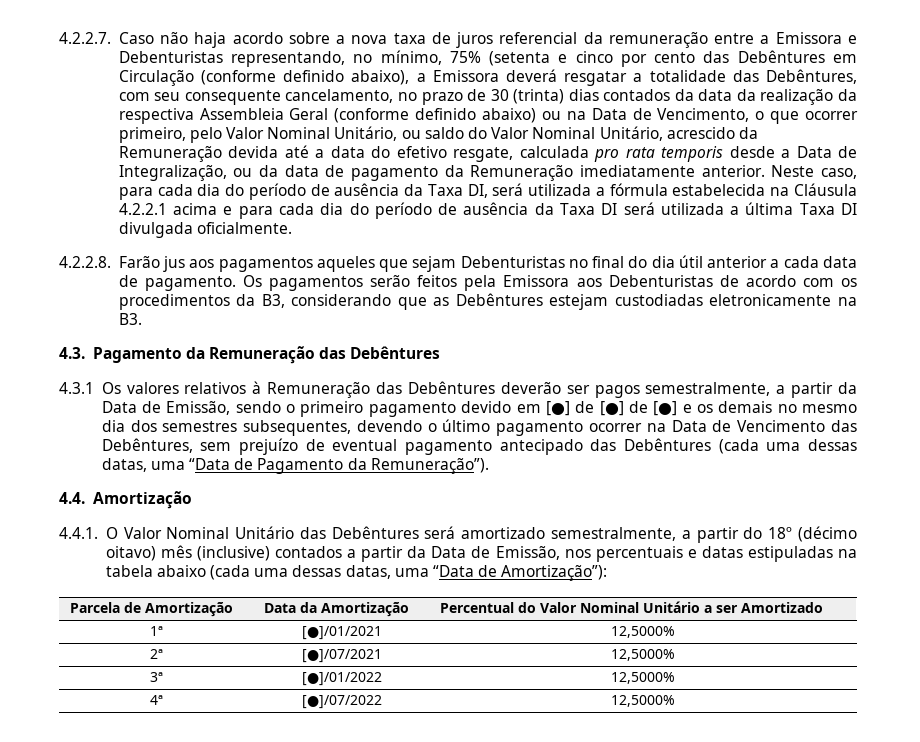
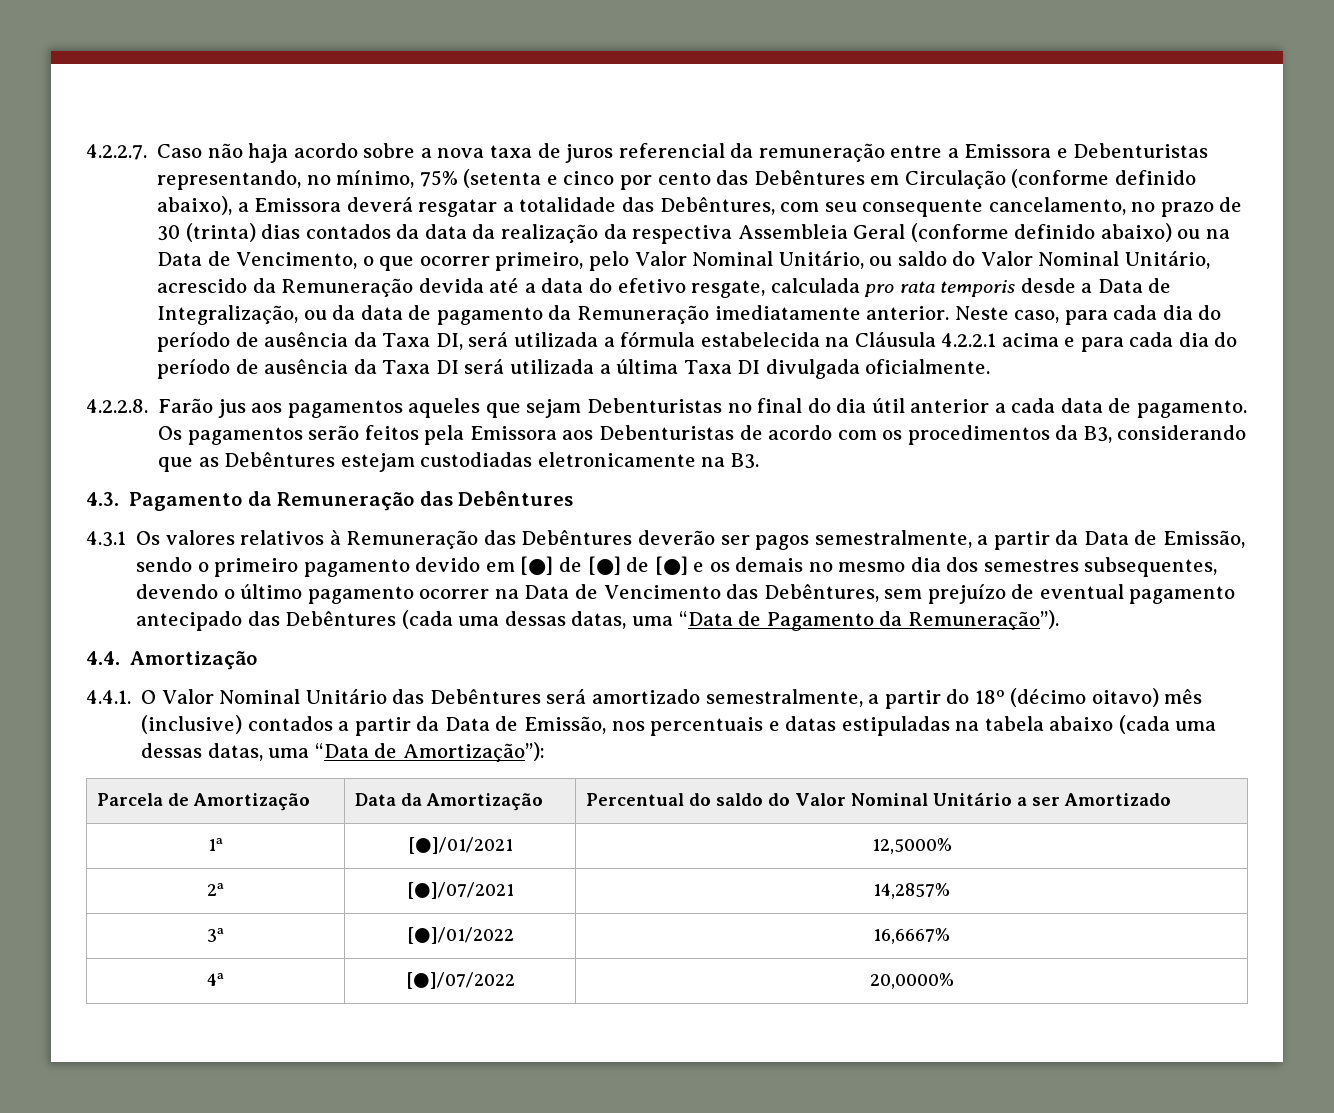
(536, 607) none -> [715,793,790,806] saldo do
[611,649,675,661] 12,5000% -> [872,883,950,899] 14,2857%
[611,672,675,684] 12,5000% -> [872,928,950,944] 16,6667%
[611,695,675,707] 12,5000% -> [869,973,954,989] 20,0000%

